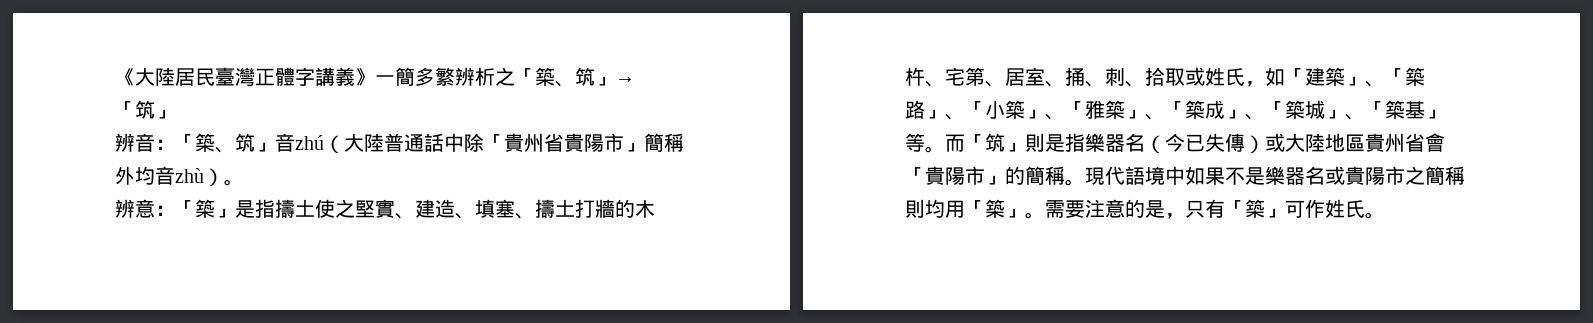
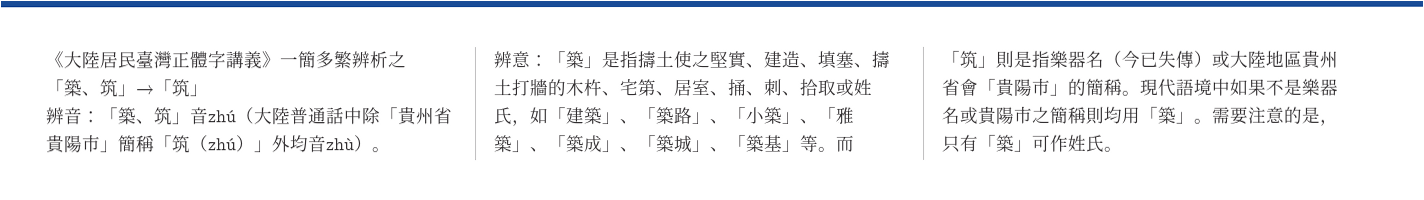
(684, 142) none -> [154,135,273,154] 「筑（zhú）」

